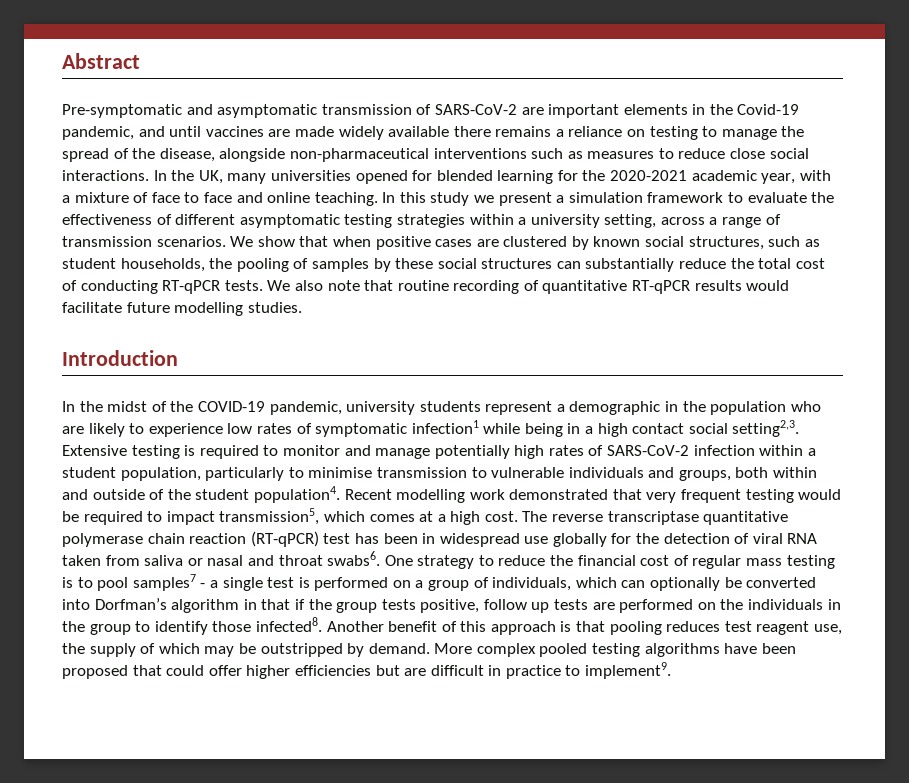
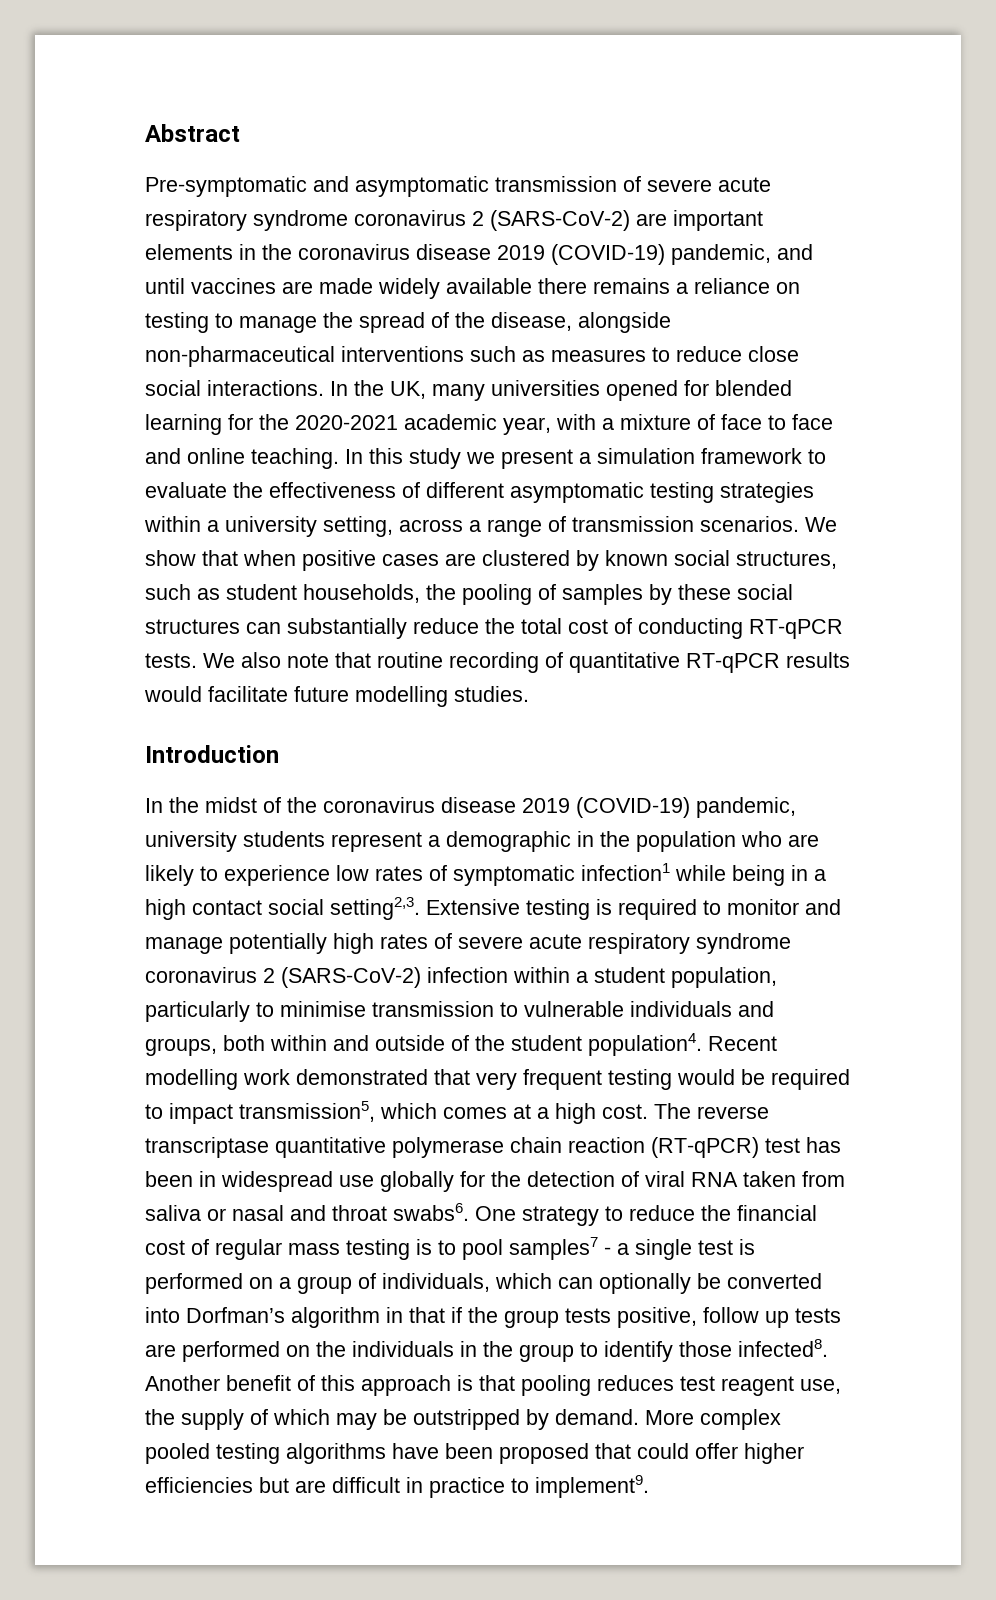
[434,104,517,115] SARS-CoV-2 -> [647,177,771,192] [145,210,630,231] severe acute respiratory syndrome coronavirus 2 (SARS-CoV-2)
[737,104,800,115] Covid-19 -> [298,244,665,265] coronavirus disease 2019 (COVID-19)
[197,401,265,412] COVID-19 -> [323,797,690,818] coronavirus disease 2019 (COVID-19)
[607,445,690,456] SARS-CoV-2 -> [458,933,791,954] [145,967,421,988] severe acute respiratory syndrome coronavirus 2 (SARS-CoV-2)

